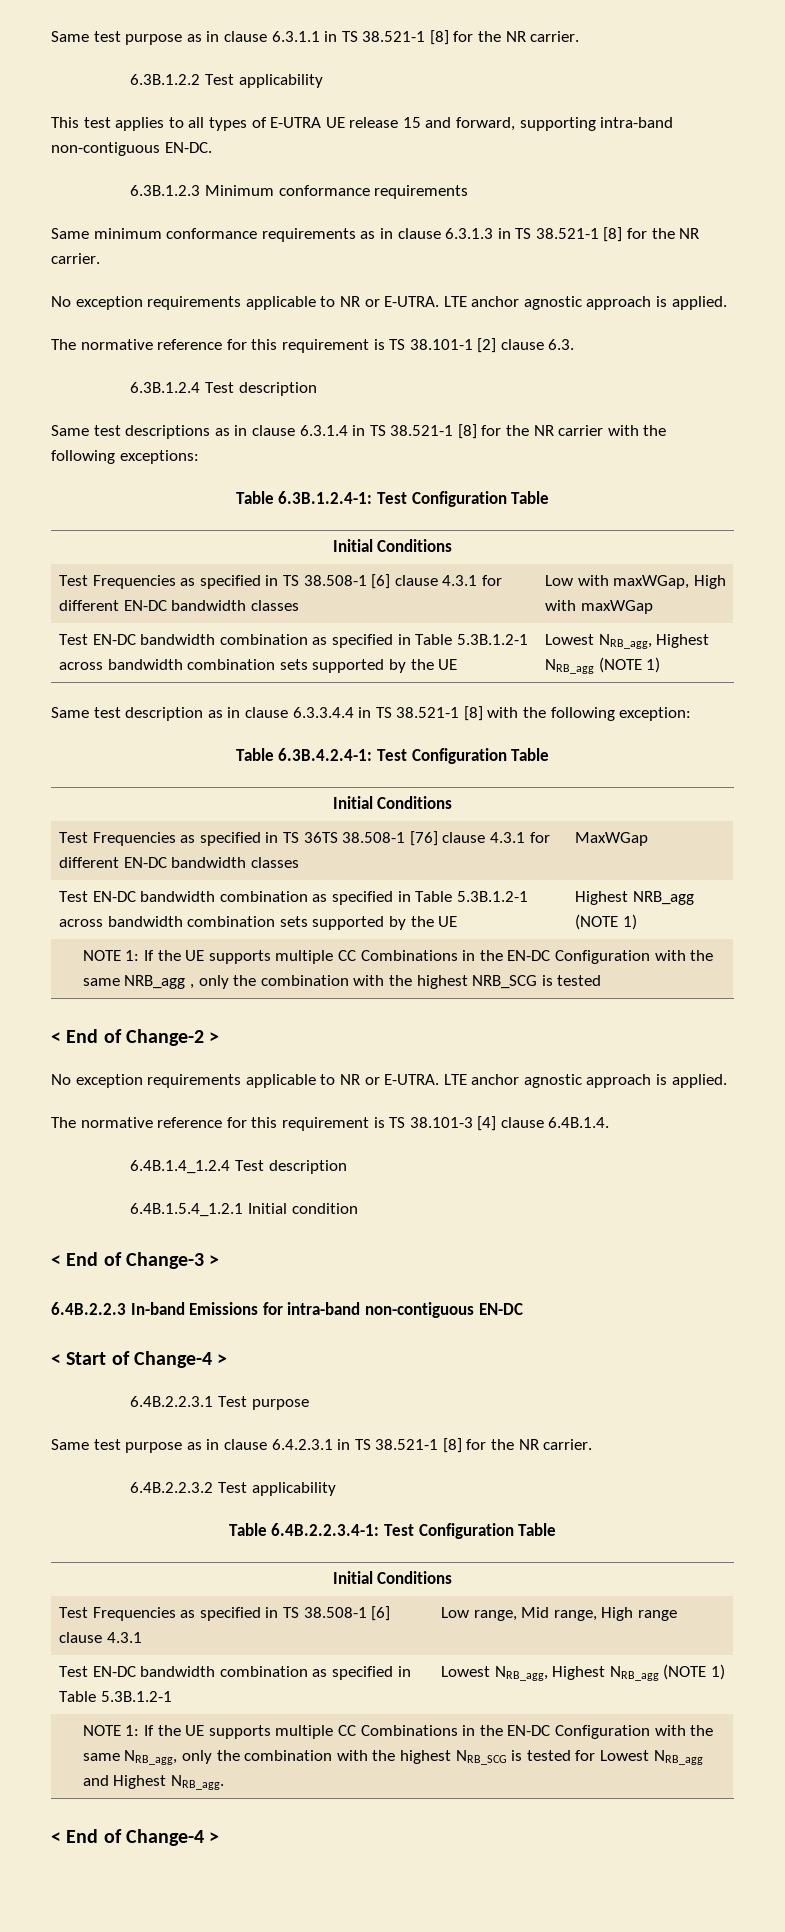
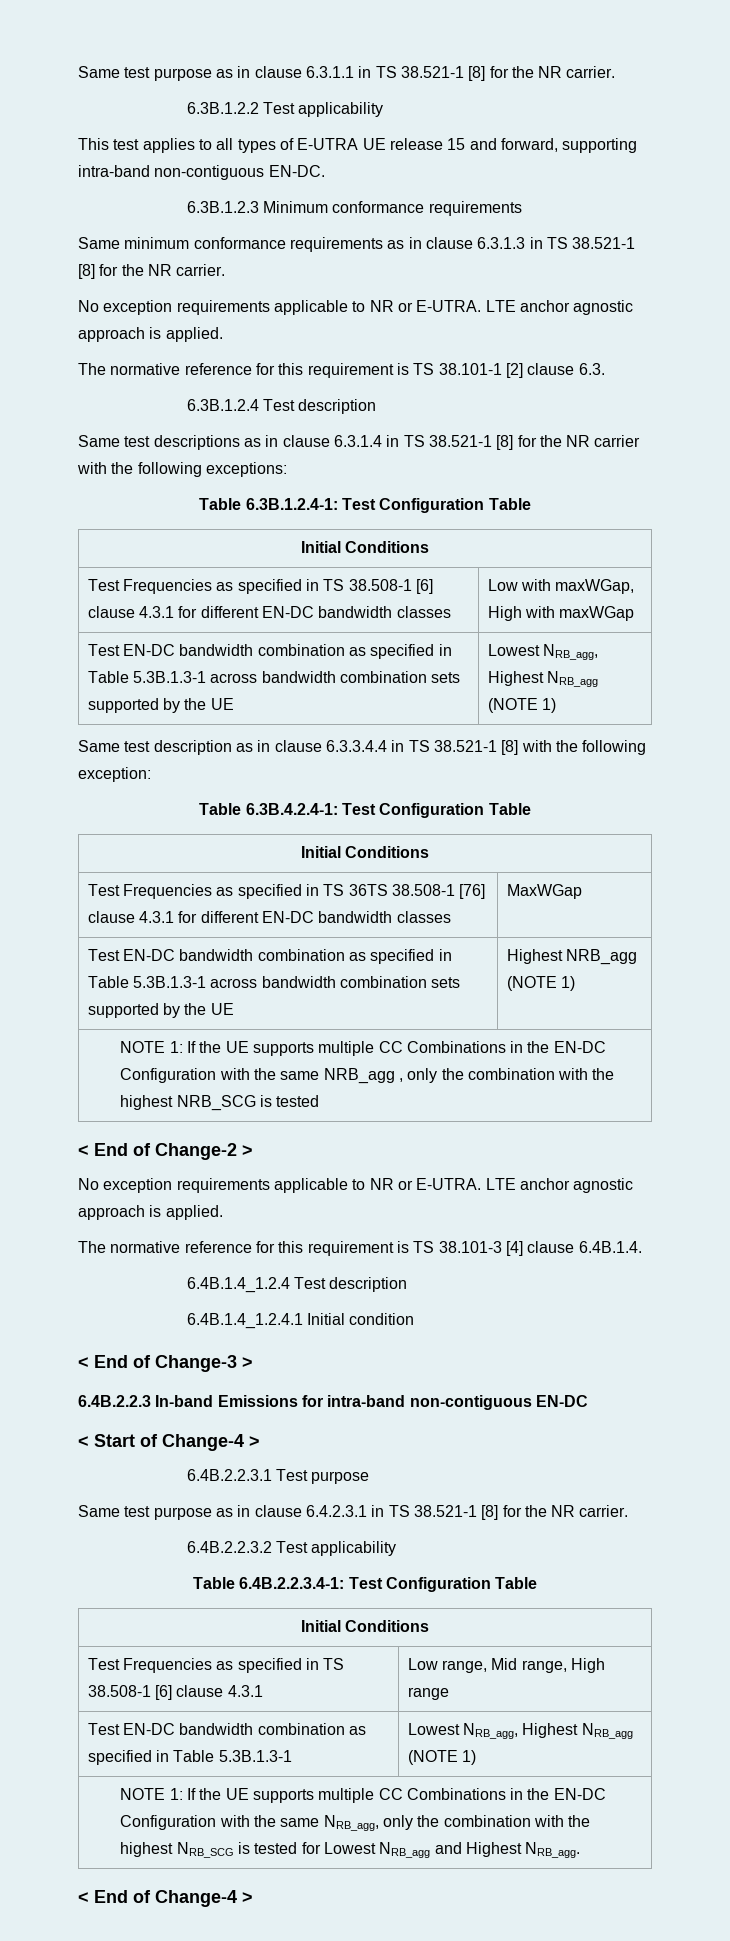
[456,634,528,645] 5.3B.1.2-1 -> [132,671,206,683] 5.3B.1.3-1
[456,891,528,902] 5.3B.1.2-1 -> [132,976,206,988] 5.3B.1.3-1
[130,1203,244,1217] 6.4B.1.5.4_1.2.1 -> [186,1313,303,1329] 6.4B.1.4_1.2.4.1
[100,1691,172,1702] 5.3B.1.2-1 -> [218,1750,292,1762] 5.3B.1.3-1

